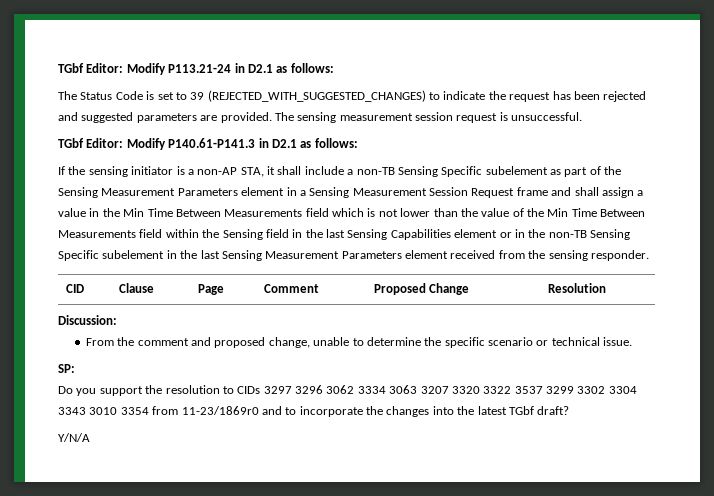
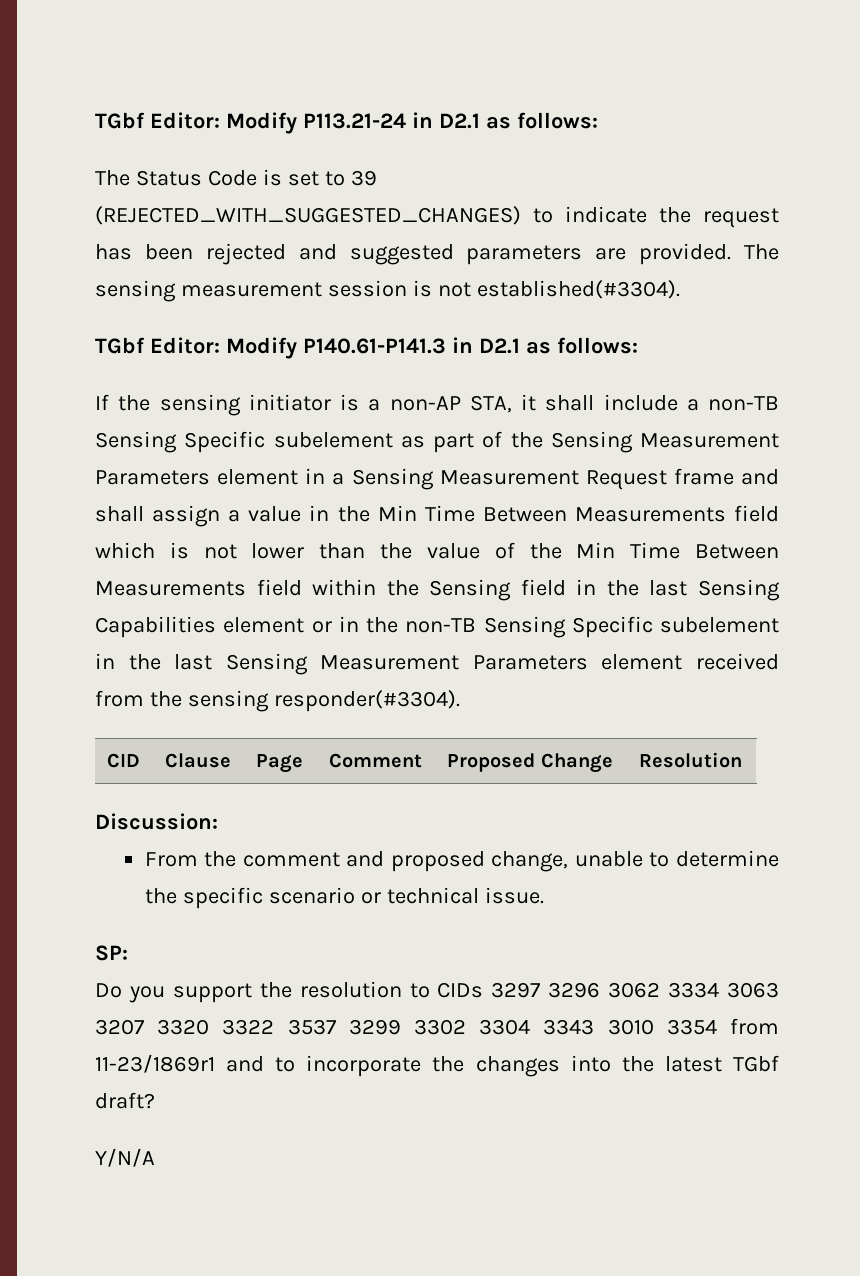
[456,112,583,123] request is unsuccessful. -> [412,280,680,299] is not established(#3304).
[429,187,468,196] Session -> (579, 477) none
[590,250,649,261] responder. -> [273,690,460,712] responder(#3304).
[181,406,259,415] 11-23/1869r0 -> [95,1054,215,1073] 11-23/1869r1

